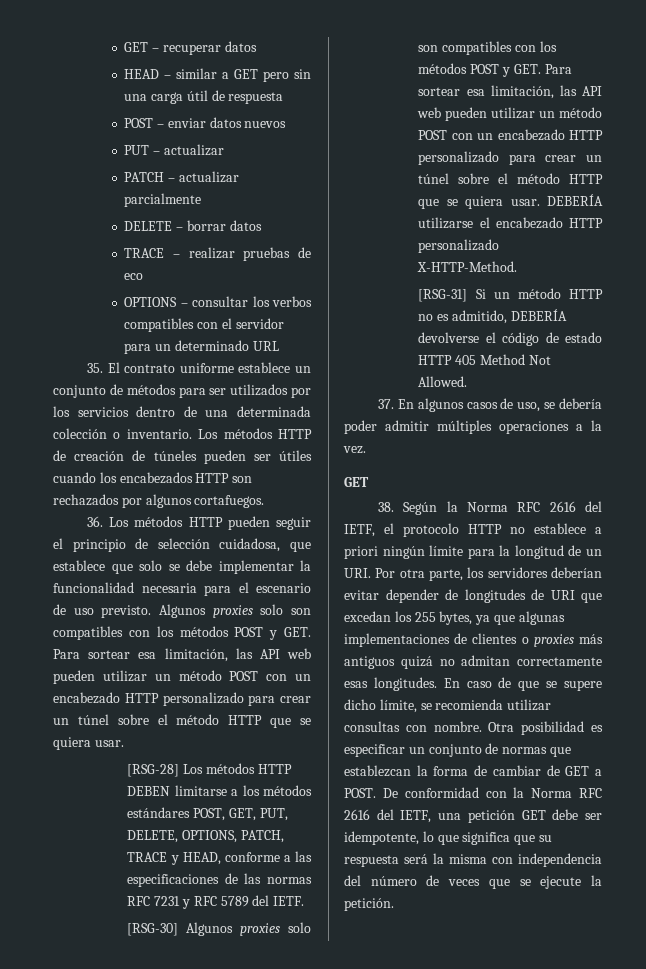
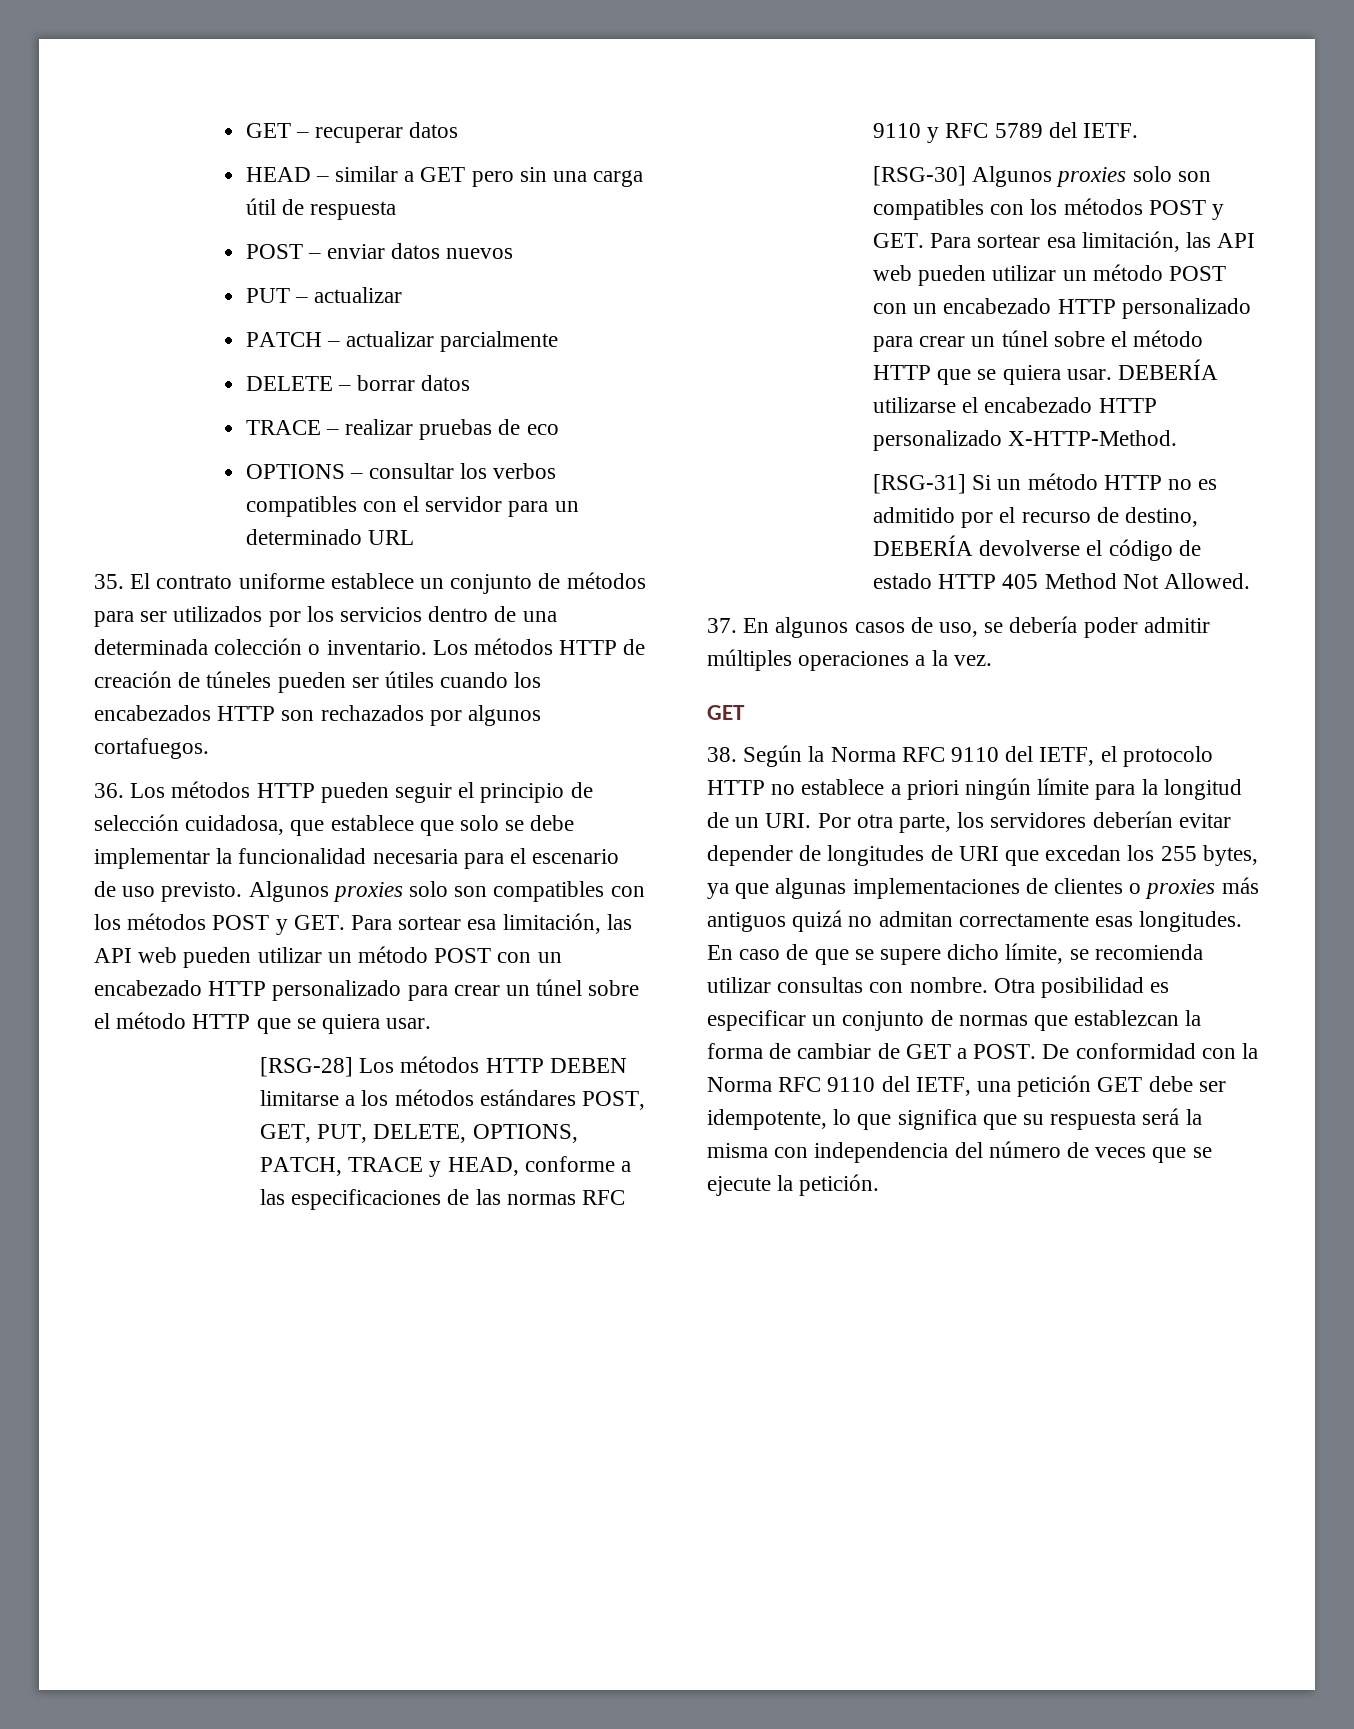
[154,896,181,906] 7231 -> [872,123,921,138] 9110
[451,310,507,324] admitido, -> [872,507,1198,528] admitido por el recurso de destino,
[549,501,576,512] 2616 -> [951,747,1000,762] 9110
[344,809,370,820] 2616 -> [827,1077,876,1092] 9110

